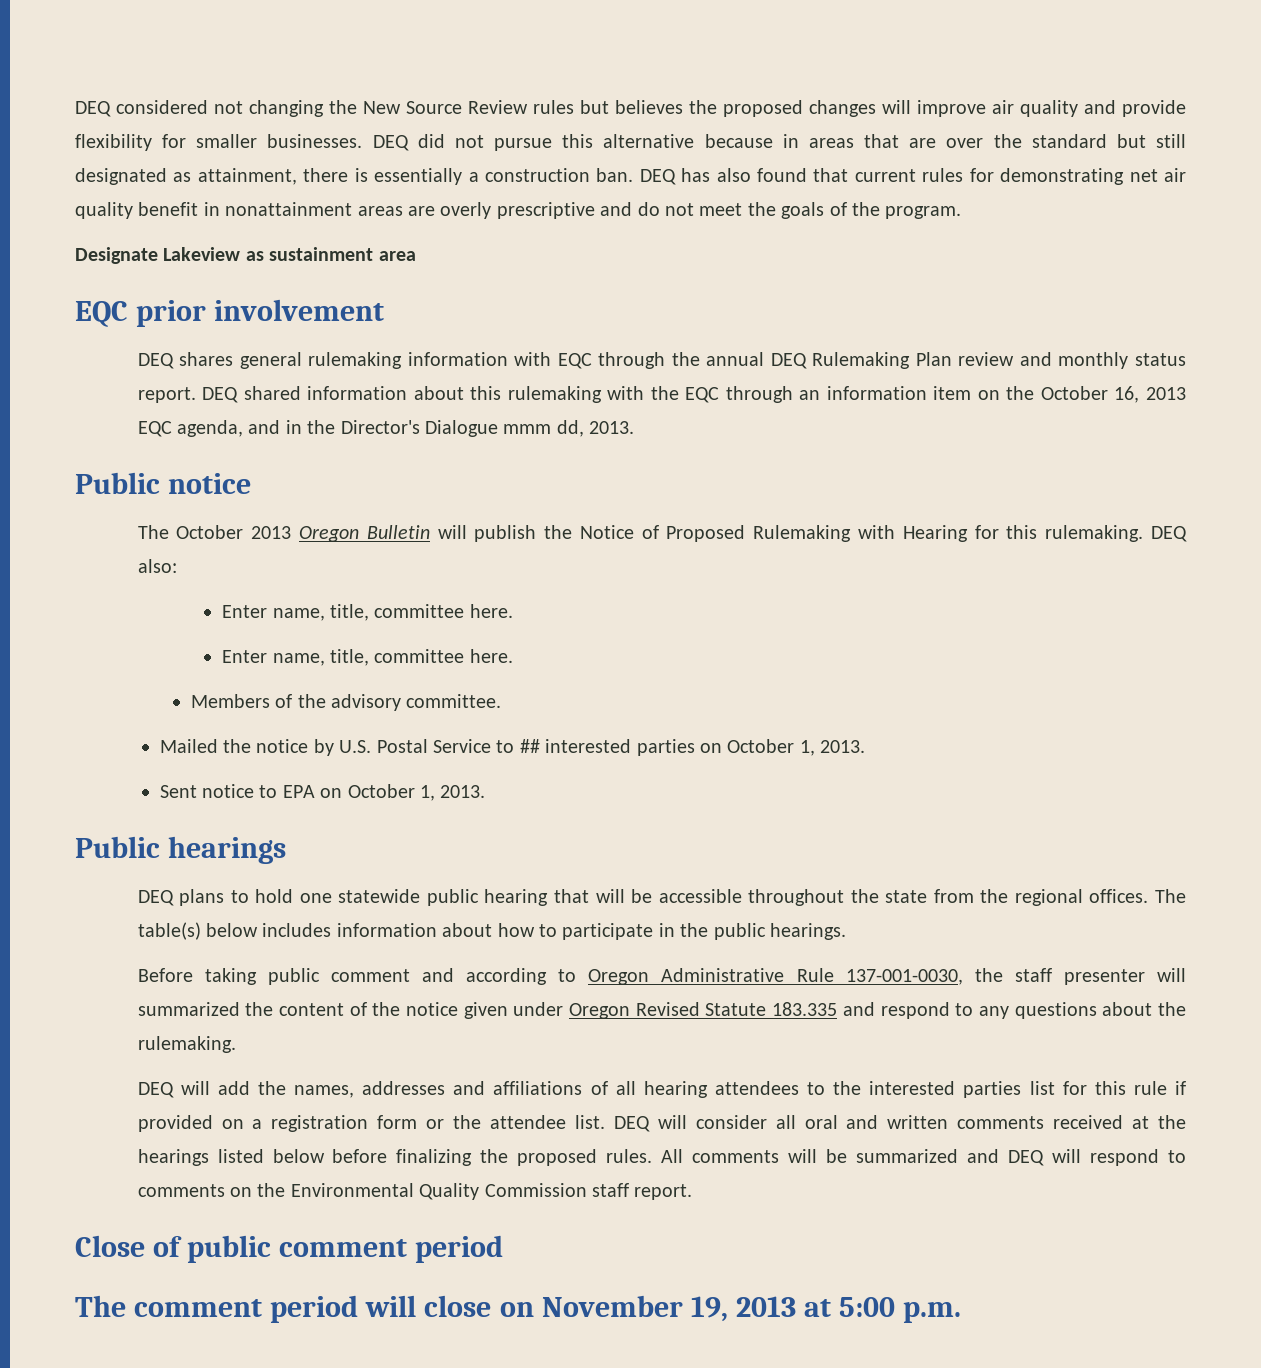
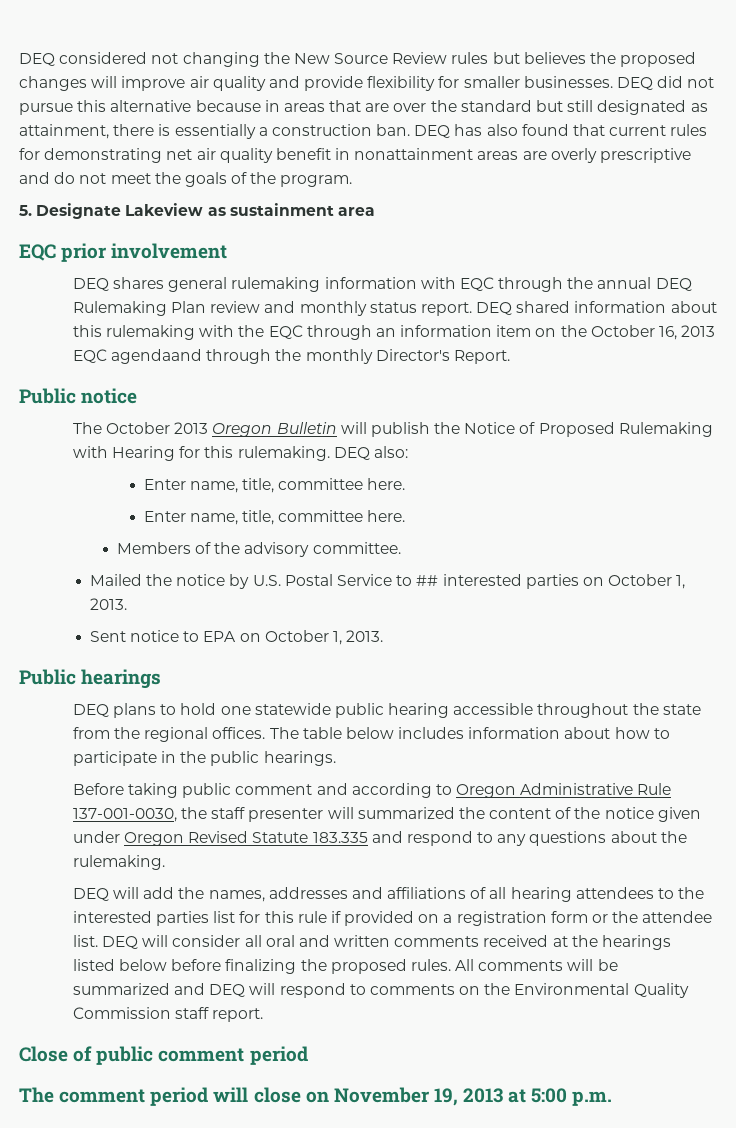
(962, 212) none -> [19,205,32,216] 5.
[176,420,635,437] agenda, and in the Director's Dialogue mmm dd, 2013. -> [111,349,510,364] agendaand through the monthly Director's Report.
[553,889,653,903] that will be -> (450, 710) none
[137,922,201,940] table(s) -> [302,727,342,739] table

